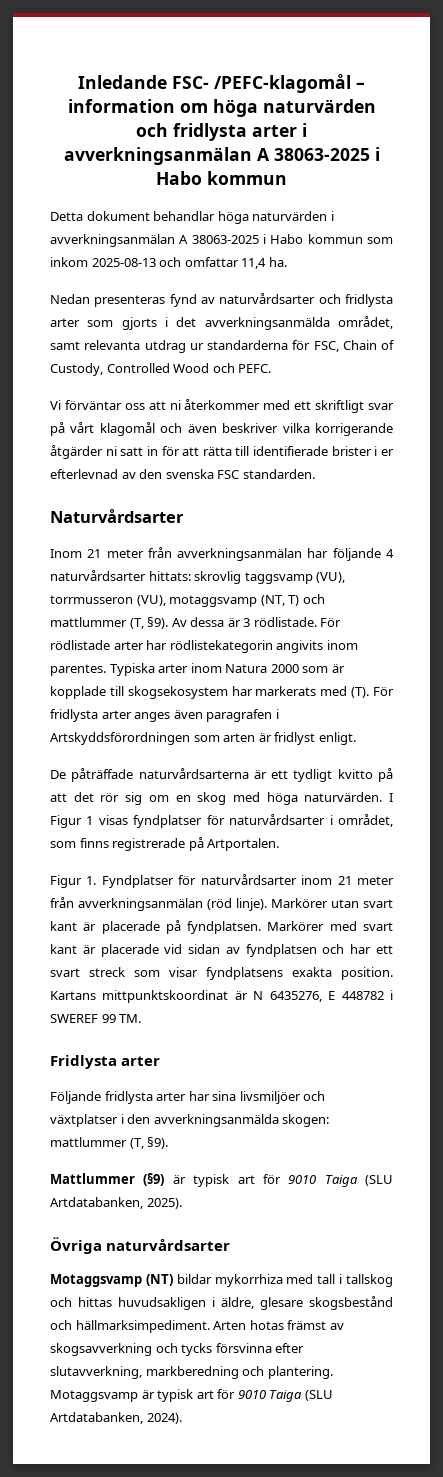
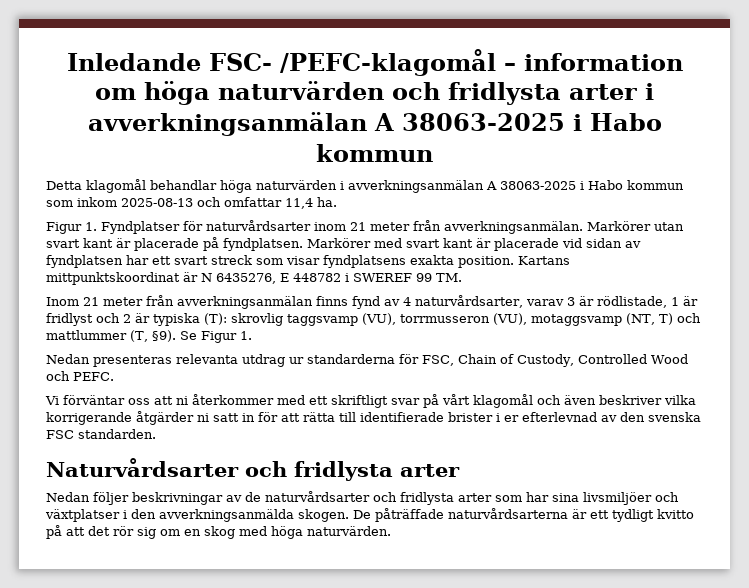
[86,211,150,221] dokument -> [86,179,146,193] klagomål
[50,293,393,307] [50,316,393,330] [50,341,80,350] Nedan presenteras fynd av naturvårdsarter och fridlysta arter som gjorts i det avverkningsanmälda området, samt -> [46,220,684,234] [46,237,641,251] [46,255,570,268] [46,272,462,285] [46,295,698,309] [46,313,701,326] [46,330,252,343] [46,354,172,367] Figur 1. Fyndplatser för naturvårdsarter inom 21 meter från avverkningsanmälan. Markörer utan svart kant är placerade på fyndplatsen. Markörer med svart kant är placerade vid sidan av fyndplatsen har ett svart streck som visar fyndplatsens exakta position. Kartans mittpunktskoordinat är N 6435276, E 448782 i SWEREF 99 TM. // Inom 21 meter från avverkningsanmälan finns fynd av 4 naturvårdsarter, varav 3 är rödlistade, 1 är fridlyst och 2 är typiska (T): skrovlig taggsvamp (VU), torrmusseron (VU), motaggsvamp (NT, T) och mattlummer (T, §9). Se Figur 1. // Nedan presenteras
[50,547,394,561] [50,570,346,584] [50,594,325,607] [50,617,342,629] [50,640,358,653] [50,663,345,676] [50,686,394,699] [50,709,279,722] [50,732,356,745] // Inom 21 meter från avverkningsanmälan har följande 4 naturvårdsarter hittats: skrovlig taggsvamp (VU), torrmusseron (VU), motaggsvamp (NT, T) och mattlummer (T, §9). Av dessa är 3 rödlistade. För rödlistade arter har rödlistekategorin angivits inom parentes. Typiska arter inom Natura 2000 som är kopplade till skogsekosystem har markerats med (T). För fridlysta arter anges även paragrafen i Artskyddsförordningen som arten är fridlyst enligt. // -> [245,461,460,481] [46,491,679,505] [45,509,349,522] och fridlysta arter // Nedan följer beskrivningar av de naturvårdsarter och fridlysta arter som har sina livsmiljöer och växtplatser i den avverkningsanmälda skogen.
[388,793,393,802] [50,814,393,828] [50,837,280,851] [50,874,394,888] [50,897,393,911] [50,920,393,934] [50,944,393,957] [50,967,393,980] [50,990,393,1003] [50,1014,142,1023] [50,1055,161,1069] [50,1091,326,1104] [50,1114,330,1127] [50,1137,169,1149] [50,1173,393,1187] [50,1197,182,1209] [50,1237,231,1254] [50,1274,393,1287] [50,1296,393,1310] [50,1320,344,1333] [50,1343,305,1356] [50,1366,333,1379] [50,1389,333,1402] [50,1412,182,1424] I Figur 1 visas fyndplatser för naturvårdsarter i området, som finns registrerade på Artportalen. // Figur 1. Fyndplatser för naturvårdsarter inom 21 meter från avverkningsanmälan (röd linje). Markörer utan svart kant är placerade på fyndplatsen. Markörer med svart kant är placerade vid sidan av fyndplatsen och har ett svart streck som visar fyndplatsens exakta position. Kartans mittpunktskoordinat är N 6435276, E 448782 i SWEREF 99 TM. // Fridlysta arter // Följande fridlysta arter har sina livsmiljöer och växtplatser i den avverkningsanmälda skogen: mattlummer (T, §9). // Mattlummer (§9) är typisk art för 9010 Taiga (SLU Artdatabanken, 2025). // Övriga naturvårdsarter // Motaggsvamp (NT) bildar mykorrhiza med tall i tallskog och hittas huvudsakligen i äldre, glesare skogsbestånd och hällmarksimpediment. Arten hotas främst av skogsavverkning och tycks försvinna efter slutavverkning, markberedning och plantering. Motaggsvamp är typisk art för 9010 Taiga (SLU Artdatabanken, 2024). -> (391, 531) none

